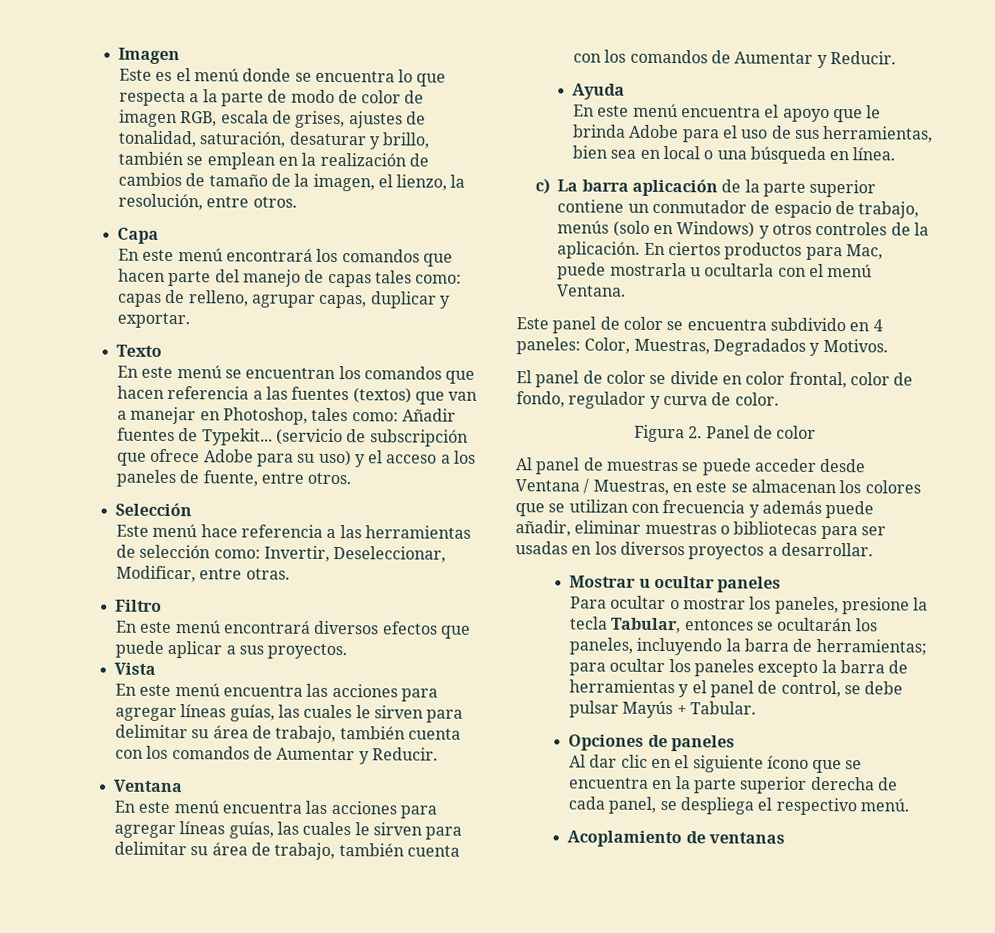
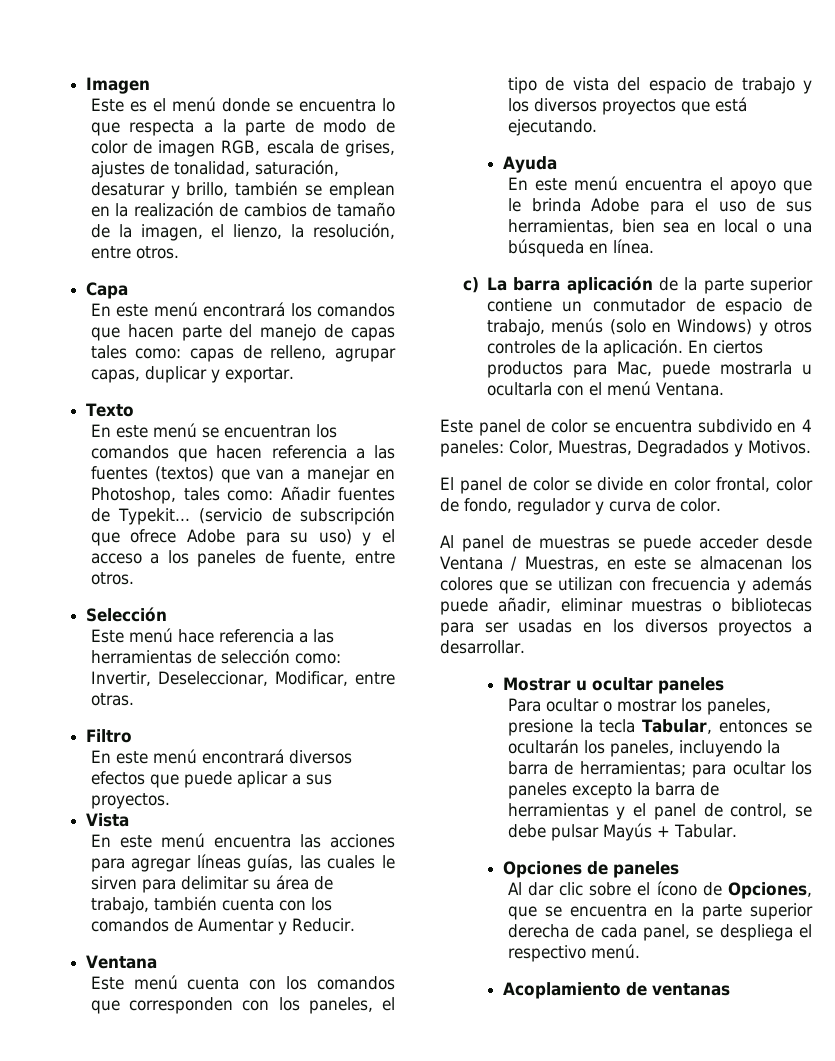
[113,800,437,819] [113,821,463,840] [113,841,460,861] [572,49,896,69] En este menú encuentra las acciones para agregar líneas guías, las cuales le sirven para delimitar su área de trabajo, también cuenta con los comandos de Aumentar y Reducir. -> [90,975,395,990] [90,997,395,1014] [507,77,812,94] [507,97,747,115] [507,119,597,136] Este menú cuenta con los comandos que corresponden con los paneles, el tipo de vista del espacio de trabajo y los diversos proyectos que está ejecutando.
[633,424,817,443] // Figura 2. Panel de color -> (721, 505) none
[650,755,809,773] en el siguiente ícono -> [589,881,812,899] sobre el ícono de Opciones,

